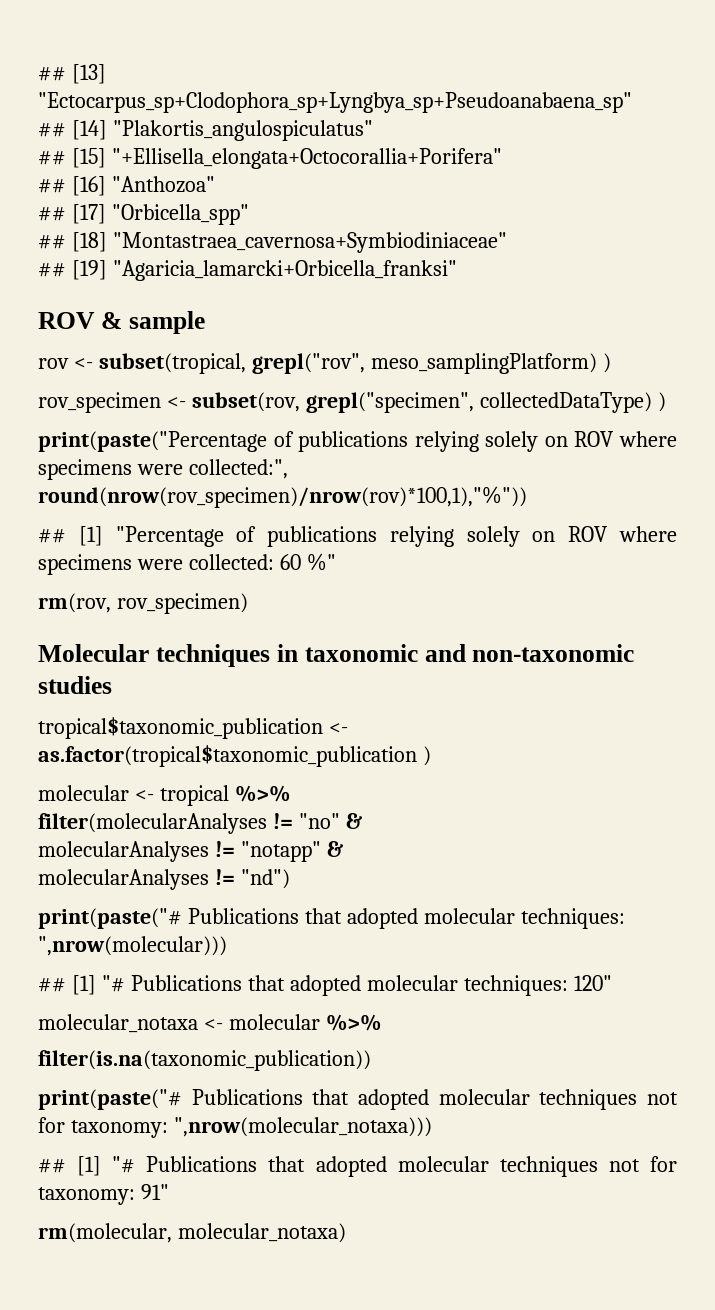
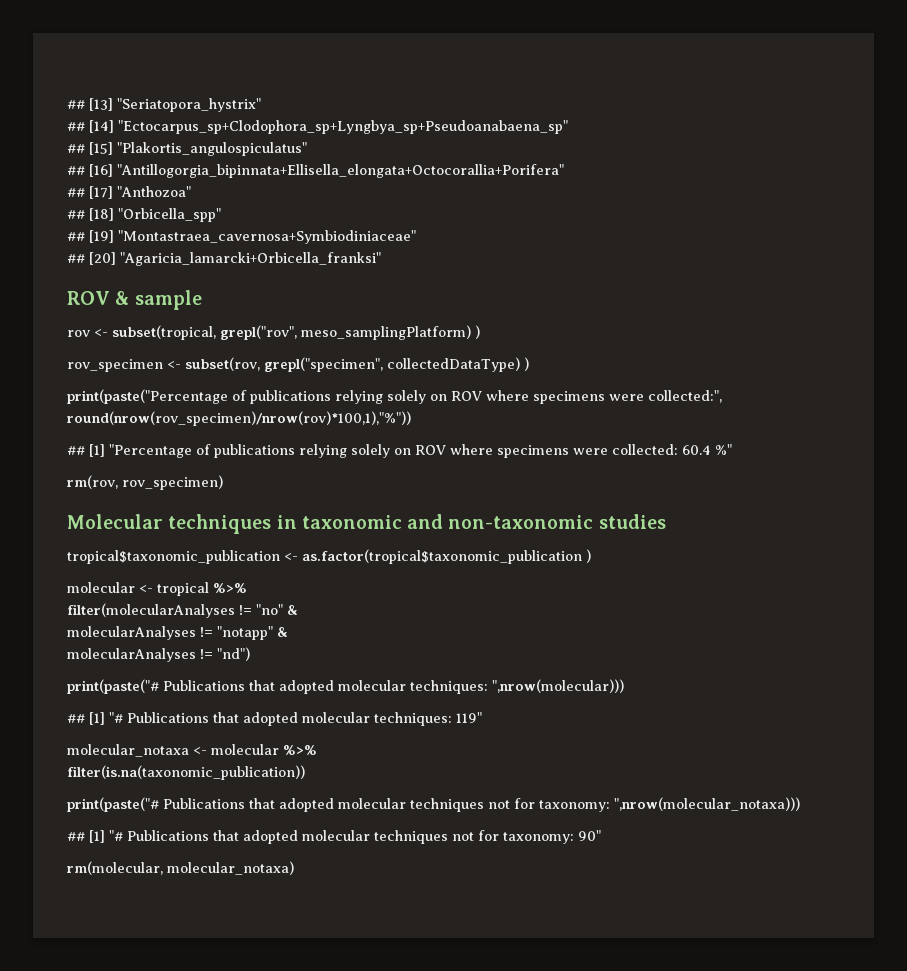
(106, 74) none -> [117,98,261,112] [67,120,114,133] "Seriatopora_hystrix" // ## [14]
[71,120,107,140] [14] -> [89,142,113,155] [15]
[71,148,502,169] [38,176,106,196] [15] "+Ellisella_elongata+Octocorallia+Porifera" // ## [16] -> [89,164,564,178] [67,186,113,199] [16] "Antillogorgia_bipinnata+Ellisella_elongata+Octocorallia+Porifera" // ## [17]
[71,204,106,224] [17] -> [89,208,114,221] [18]
[71,232,107,252] [18] -> [89,230,114,243] [19]
[71,260,107,280] [19] -> [89,252,116,265] [20]
[279,554,301,570] 60 -> [682,445,711,455] 60.4
[573,975,612,991] 120" -> [456,712,482,723] 119"
[140,1184,169,1200] 91" -> [578,830,601,841] 90"

